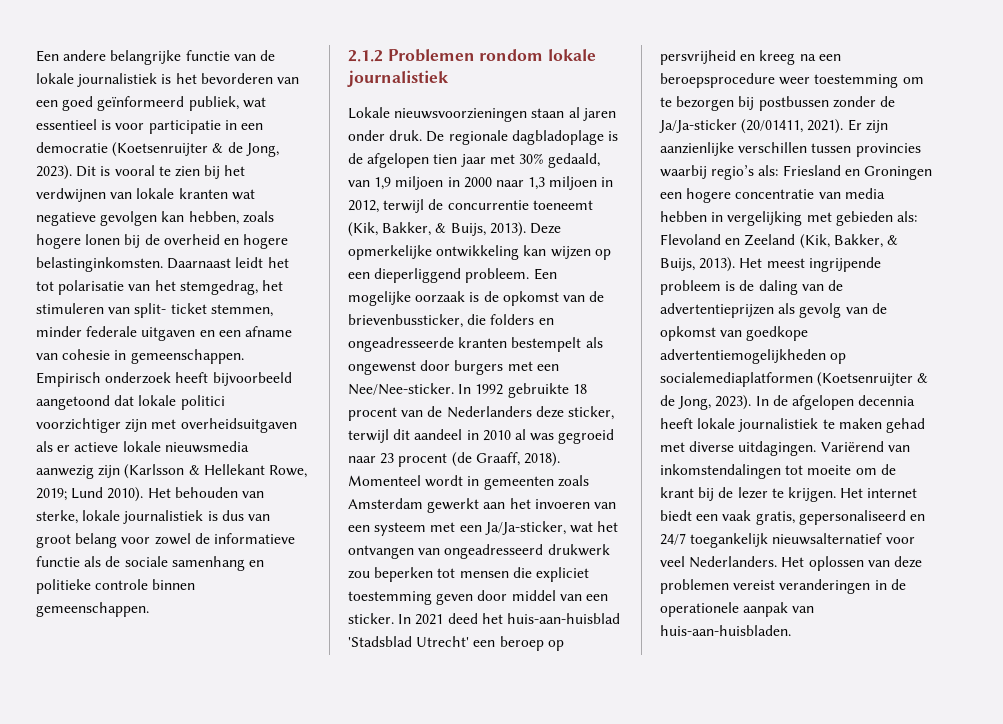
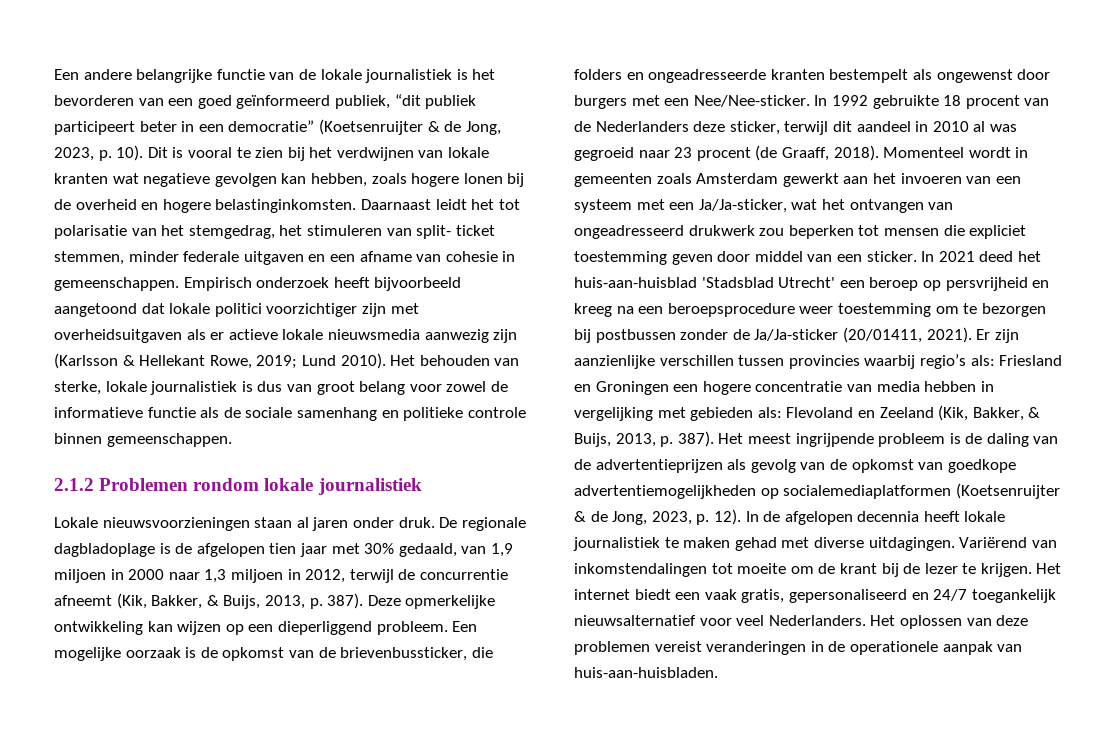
[242,97,266,108] [36,119,221,134] wat essentieel is voor participatie -> [394,94,477,109] [54,121,177,135] “dit publiek participeert beter
[36,142,279,157] [36,165,72,180] democratie (Koetsenruijter & de Jong, 2023). -> [228,119,501,135] [54,145,144,161] democratie” (Koetsenruijter & de Jong, 2023, p. 10).
[532,200,593,210] [348,222,526,237] toeneemt (Kik, Bakker, & Buijs, 2013). -> [54,593,364,609] afneemt (Kik, Bakker, & Buijs, 2013, p. 387).
[699,257,736,272] 2013). -> [615,431,714,447] 2013, p. 387).
[715,395,752,410] 2023). -> [651,509,741,525] 2023, p. 12).

